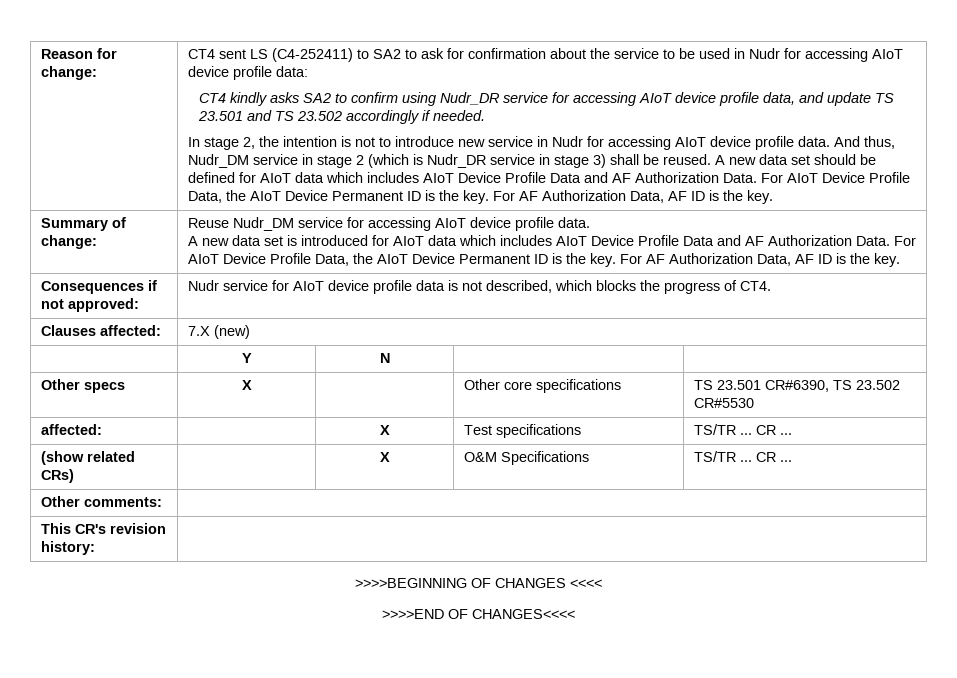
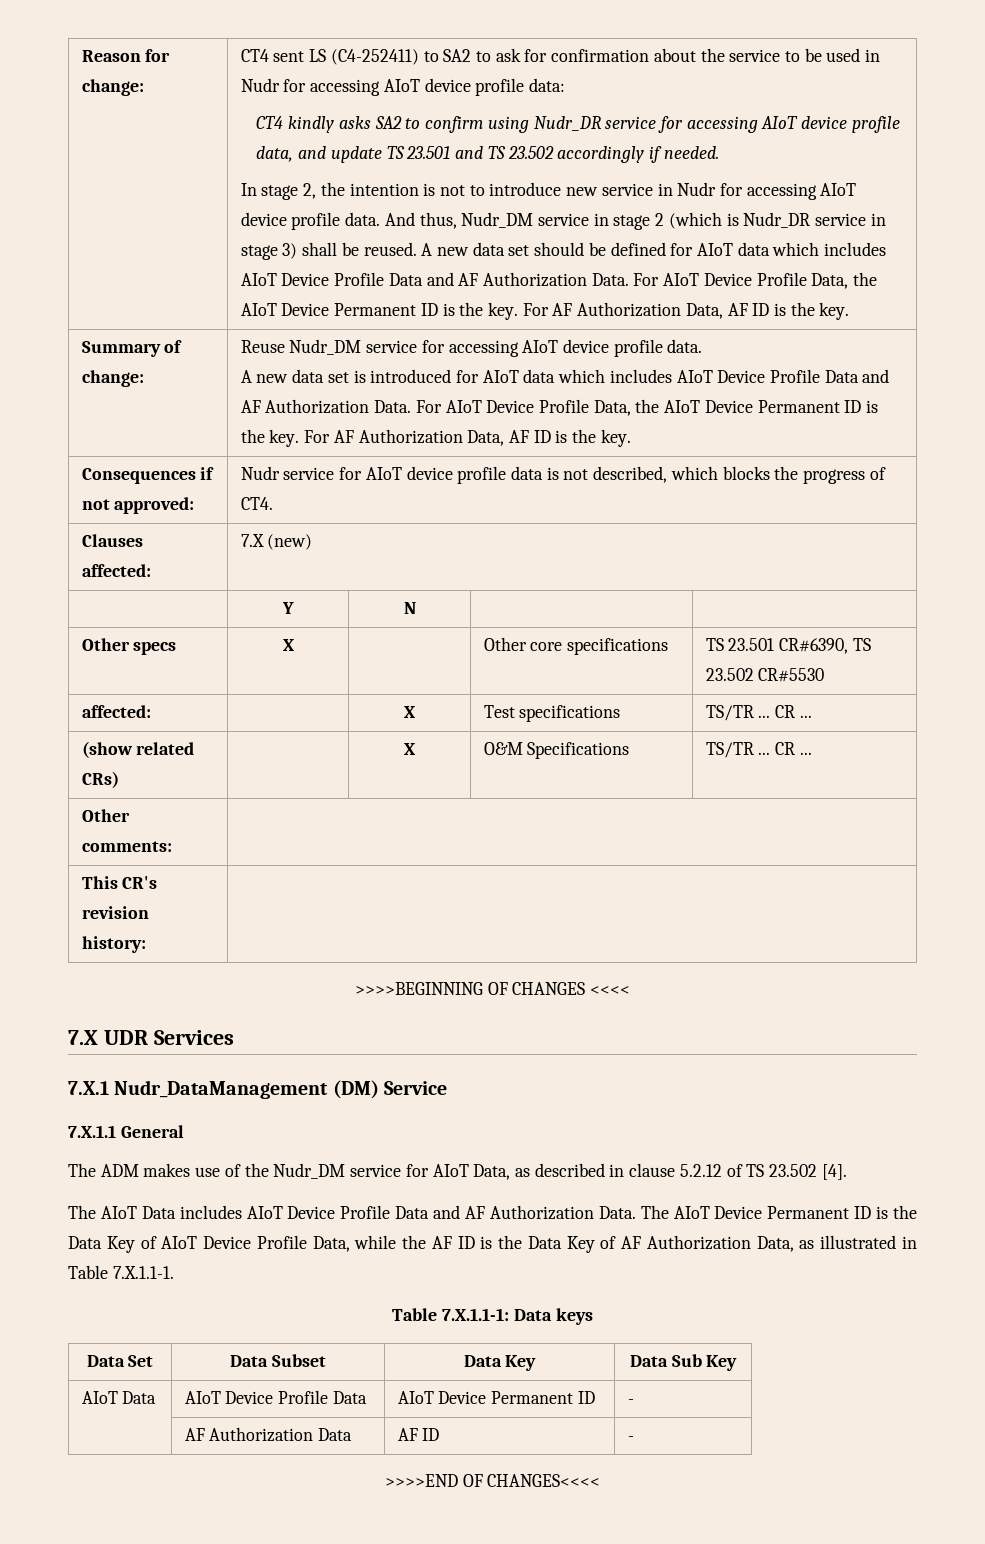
(602, 583) none -> [68,1030,234,1045] [68,1080,447,1099] [68,1125,184,1138] [68,1163,847,1180] [68,1205,918,1220] [68,1235,918,1253] [68,1265,174,1279] [392,1308,593,1325] [86,1355,154,1367] [230,1354,326,1367] [463,1355,537,1371] [629,1354,738,1371] [81,1391,157,1404] [184,1390,367,1404] [397,1391,595,1404] [627,1399,634,1404] [184,1427,353,1442] [397,1428,440,1441] [627,1436,634,1441] // 7.X UDR Services // 7.X.1 Nudr_DataManagement (DM) Service // 7.X.1.1 General // The ADM makes use of the Nudr_DM service for AIoT Data, as described in clause 5.2.12 of TS 23.502 [4]. // The AIoT Data includes AIoT Device Profile Data and AF Authorization Data. The AIoT Device Permanent ID is the Data Key of AIoT Device Profile Data, while the AF ID is the Data Key of AF Authorization Data, as illustrated in Table 7.X.1.1-1. // Table 7.X.1.1-1: Data keys // Data Set | Data Subset | Data Key | Data Sub Key // AIoT Data | AIoT Device Profile Data | AIoT Device Permanent ID | - // | AF Authorization Data | AF ID | -

